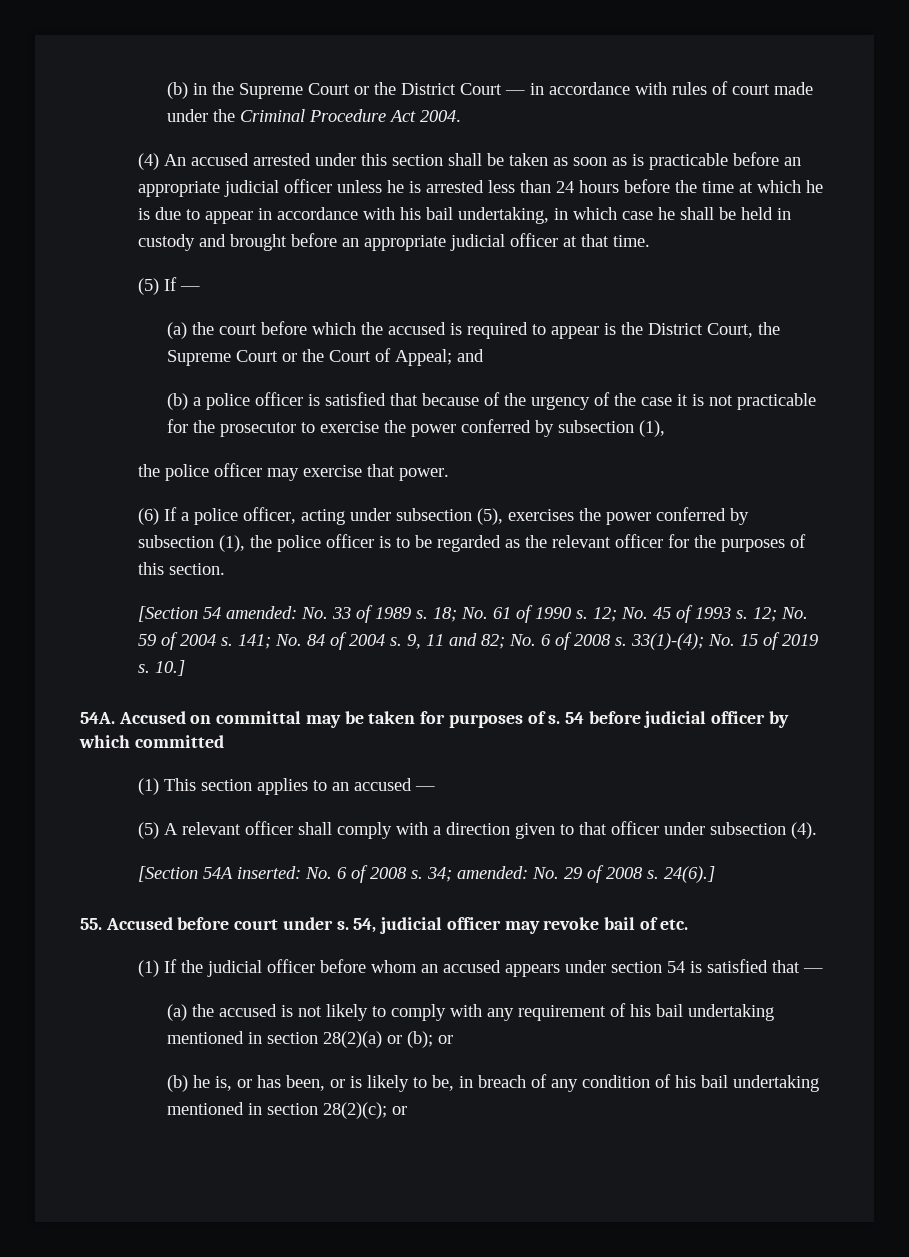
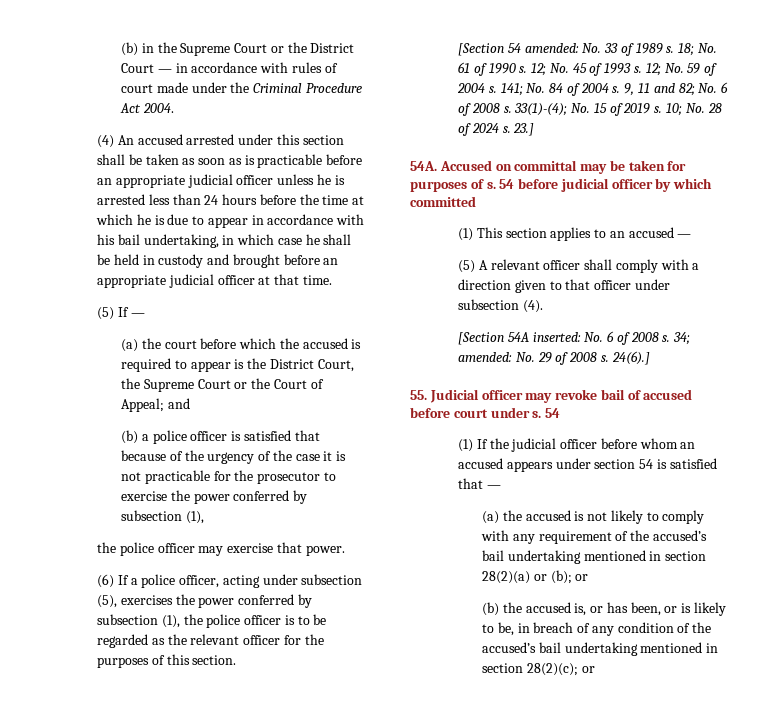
[155,660,186,676] 10.] -> [666,103,722,116] [457,123,535,136] 10; No. 28 of 2024 s. 23.]
[105,917,443,934] Accused before court under s. 54, judicial -> [429,389,479,403] Judicial
[660,919,689,930] etc. -> [643,389,693,400] [410,407,561,418] accused before court under s. 54
[630,1004,652,1017] his -> [630,530,707,541] the accused’s
[193,1075,211,1088] he -> [502,602,571,613] the accused
[675,1075,697,1088] his -> [692,622,712,633] [481,642,536,653] the accused’s

